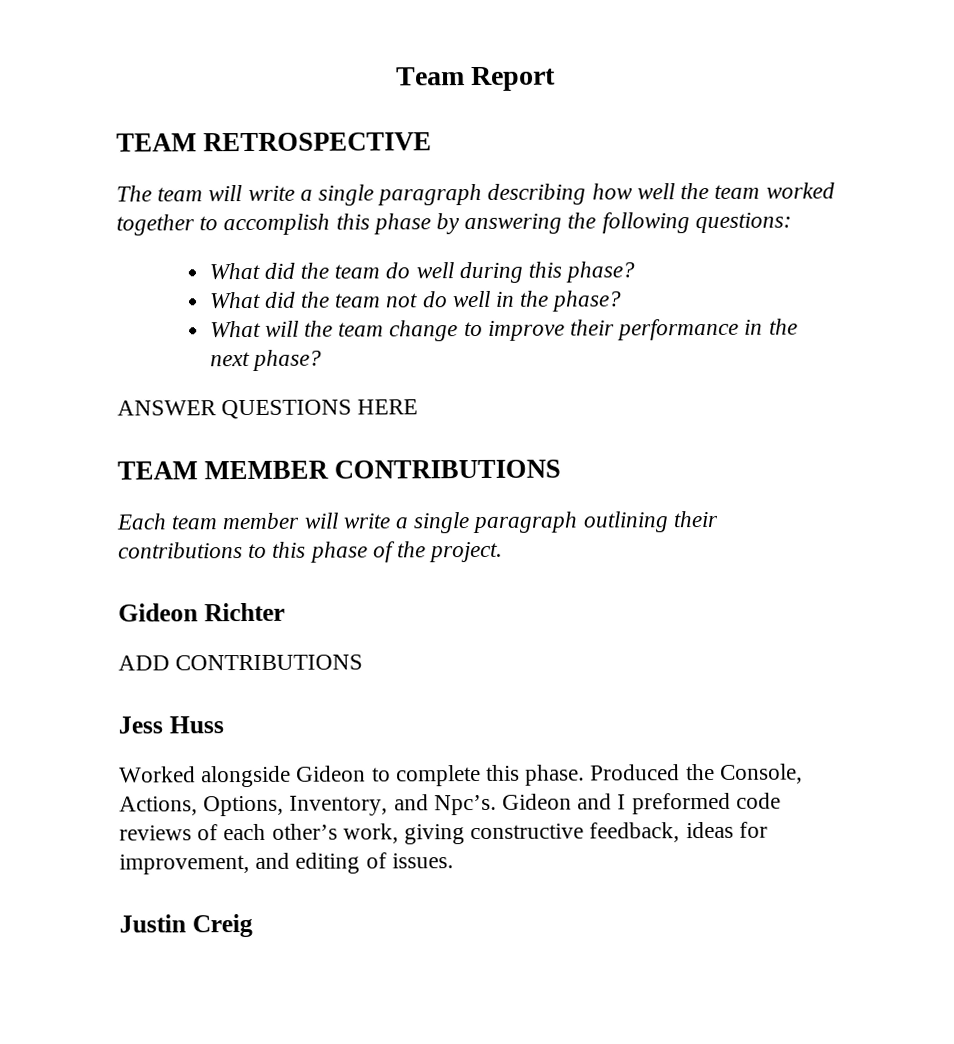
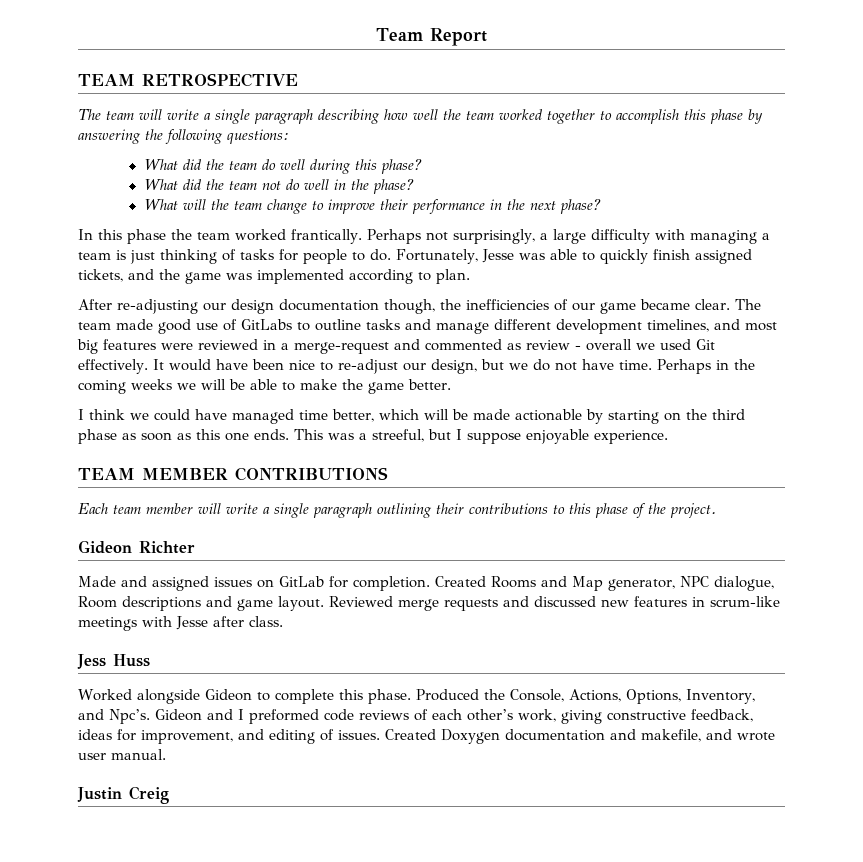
[117,399,419,420] ANSWER QUESTIONS HERE -> [78,229,770,244] [78,249,752,264] [78,269,470,284] [78,299,761,314] [78,319,777,334] [77,339,715,354] [78,359,755,374] [78,379,451,394] [78,409,745,424] [78,429,668,444] In this phase the team worked frantically. Perhaps not surprisingly, a large difficulty with managing a team is just thinking of tasks for people to do. Fortunately, Jesse was able to quickly finish assigned tickets, and the game was implemented according to plan. // After re-adjusting our design documentation though, the inefficiencies of our game became clear. The team made good use of GitLabs to outline tasks and manage different development timelines, and most big features were reviewed in a merge-request and commented as review - overall we used Git effectively. It would have been nice to re-adjust our design, but we do not have time. Perhaps in the coming weeks we will be able to make the game better. // I think we could have managed time better, which will be made actionable by starting on the third phase as soon as this one ends. This was a streeful, but I suppose enjoyable experience.
[118,654,364,671] ADD CONTRIBUTIONS -> [78,576,774,591] [78,596,780,611] [78,616,283,631] Made and assigned issues on GitLab for completion. Created Rooms and Map generator, NPC dialogue, Room descriptions and game layout. Reviewed merge requests and discussed new features in scrum-like meetings with Jesse after class.
(454, 861) none -> [385,729,775,744] [78,749,166,760] Created Doxygen documentation and makefile, and wrote user manual.

